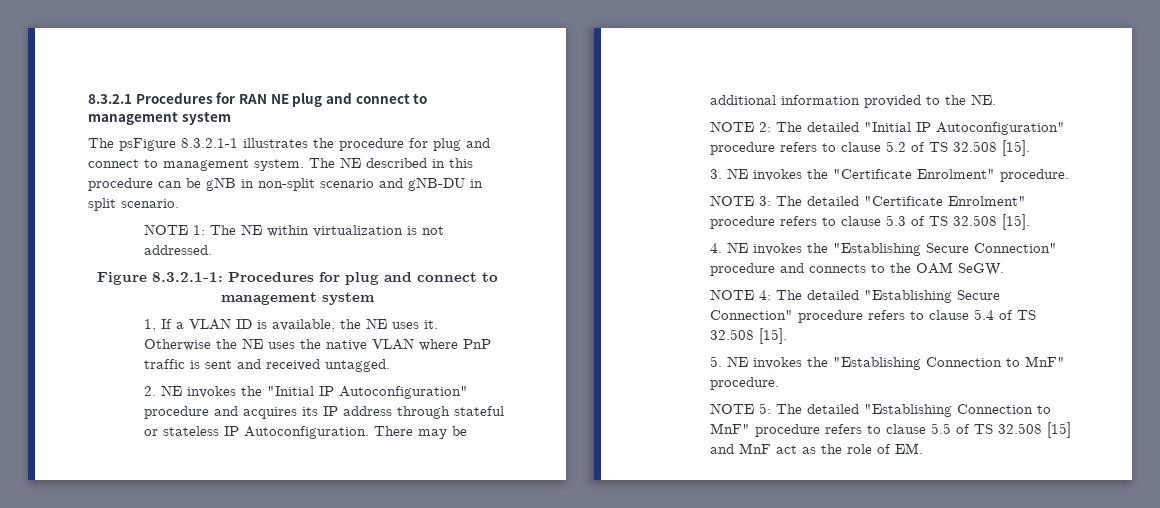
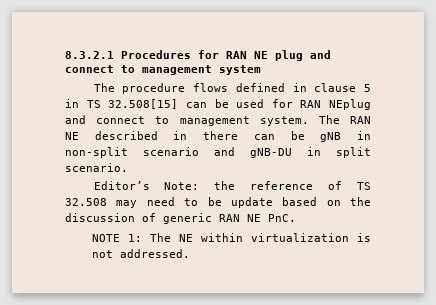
[119,138,461,151] psFigure 8.3.2.1-1 illustrates the procedure for plug -> [122,83,371,94] [65,99,371,110] procedure flows defined in clause 5 in TS 32.508[15] can be used for RAN NEplug
(335, 163) none -> [350,116,371,124] RAN
[449,158,473,168] [88,178,153,191] this procedure -> [203,131,239,140] there
(179, 203) none -> [93,181,371,190] [65,197,371,208] [65,213,296,224] // Editor’s Note: the reference of TS 32.508 may need to be update based on the discussion of generic RAN NE PnC.
[96,272,498,285] [220,292,375,305] [143,318,438,332] [143,338,491,351] [143,359,390,372] [143,385,468,399] [143,406,504,419] [143,426,467,439] [709,94,996,108] [709,121,1065,135] [709,140,1030,156] [709,168,1069,182] [709,195,1026,206] [709,214,1030,230] [709,242,1057,256] [709,262,1004,276] [709,289,1000,303] [709,309,1036,323] [709,328,787,344] [709,356,1065,370] [709,377,779,390] [709,403,1051,417] [709,422,1071,438] [709,443,923,454] // Figure 8.3.2.1-1: Procedures for plug and connect to management system // 1, If a VLAN ID is available, the NE uses it. Otherwise the NE uses the native VLAN where PnP traffic is sent and received untagged. // 2. NE invokes the "Initial IP Autoconfiguration" procedure and acquires its IP address through stateful or stateless IP Autoconfiguration. There may be additional information provided to the NE. // NOTE 2: The detailed "Initial IP Autoconfiguration" procedure refers to clause 5.2 of TS 32.508 [15]. // 3. NE invokes the "Certificate Enrolment" procedure. // NOTE 3: The detailed "Certificate Enrolment" procedure refers to clause 5.3 of TS 32.508 [15]. // 4. NE invokes the "Establishing Secure Connection" procedure and connects to the OAM SeGW. // NOTE 4: The detailed "Establishing Secure Connection" procedure refers to clause 5.4 of TS 32.508 [15]. // 5. NE invokes the "Establishing Connection to MnF" procedure. // NOTE 5: The detailed "Establishing Connection to MnF" procedure refers to clause 5.5 of TS 32.508 [15] and MnF act as the role of EM. -> (191, 253) none

